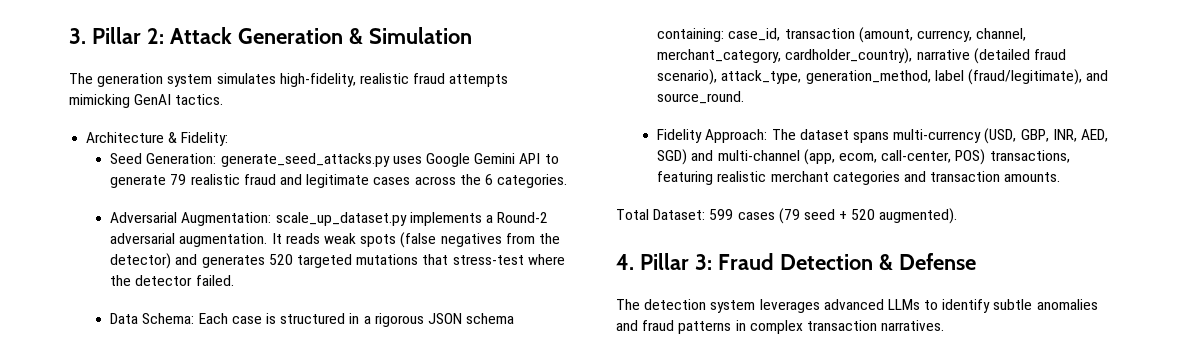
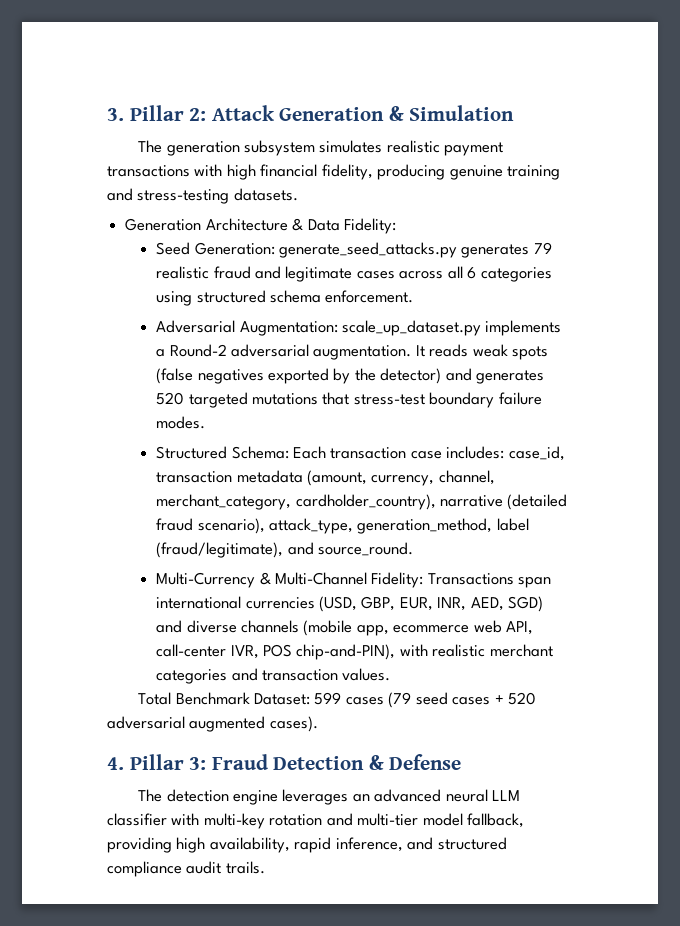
[167,73,509,87] [69,94,224,108] system simulates high-fidelity, realistic fraud attempts mimicking GenAI tactics. // -> [244,140,504,156] [107,164,561,180] [107,188,298,204] [125,218,202,231] subsystem simulates realistic payment transactions with high financial fidelity, producing genuine training and stress-testing datasets. // Generation
(178, 137) none -> [307,219,340,231] Data
[392,153,559,167] [110,175,167,188] uses Google Gemini API to generate -> [461,244,530,258] generates
[459,174,568,188] the 6 categories. -> [447,266,552,282] [156,290,414,306] all 6 categories using structured schema enforcement.
[505,233,535,244] from -> [268,368,351,384] exported by
[527,254,565,265] [110,275,234,286] [110,313,515,327] [657,28,725,42] where the detector failed. // Data Schema: Each case is structured in a rigorous JSON schema containing: -> [429,392,542,408] [156,416,206,429] [156,446,505,459] boundary failure modes. // Structured Schema: Each transaction case includes:
(855, 33) none -> [236,470,303,483] metadata
[657,129,982,143] Fidelity Approach: The dataset spans multi-currency -> [156,572,552,588] [156,596,315,609] Multi-Currency & Multi-Channel Fidelity: Transactions span international currencies
(1049, 135) none -> [399,597,433,611] EUR,
[717,149,1070,165] [657,171,714,185] multi-channel (app, ecom, call-center, POS) transactions, featuring -> [186,620,534,636] [156,644,428,660] diverse channels (mobile app, ecommerce web API, call-center IVR, POS chip-and-PIN), with
[1004,172,1061,182] amounts. -> [342,668,391,681] values.
(649, 214) none -> [175,692,250,705] Benchmark
(835, 214) none -> [452,697,491,705] cases
[879,208,958,224] augmented). -> [107,716,318,732] adversarial augmented cases).
[710,299,1098,313] [616,320,945,334] system leverages advanced LLMs to identify subtle anomalies and fraud patterns in complex transaction narratives. -> [233,789,521,805] [107,813,525,829] [107,837,507,853] [107,861,265,877] engine leverages an advanced neural LLM classifier with multi-key rotation and multi-tier model fallback, providing high availability, rapid inference, and structured compliance audit trails.

